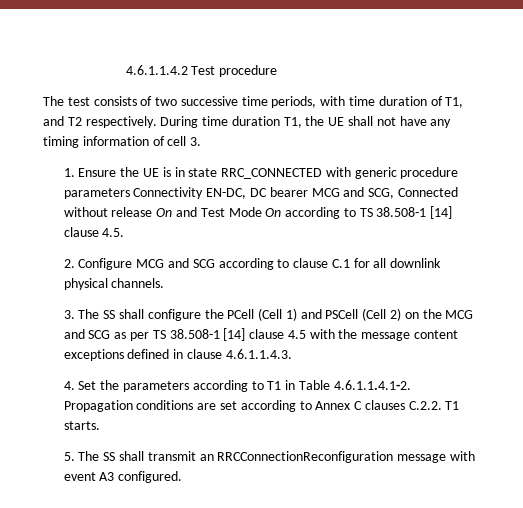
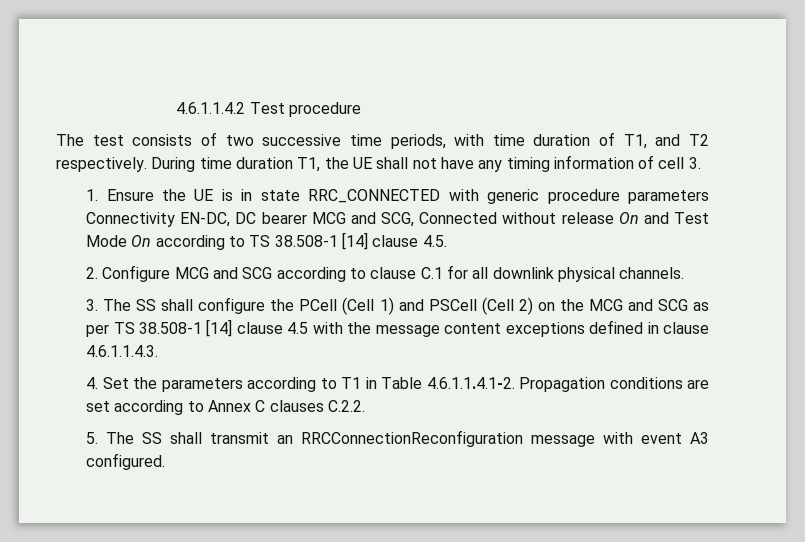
[445,401,460,410] [63,421,100,430] T1 starts. -> (366, 406) none

